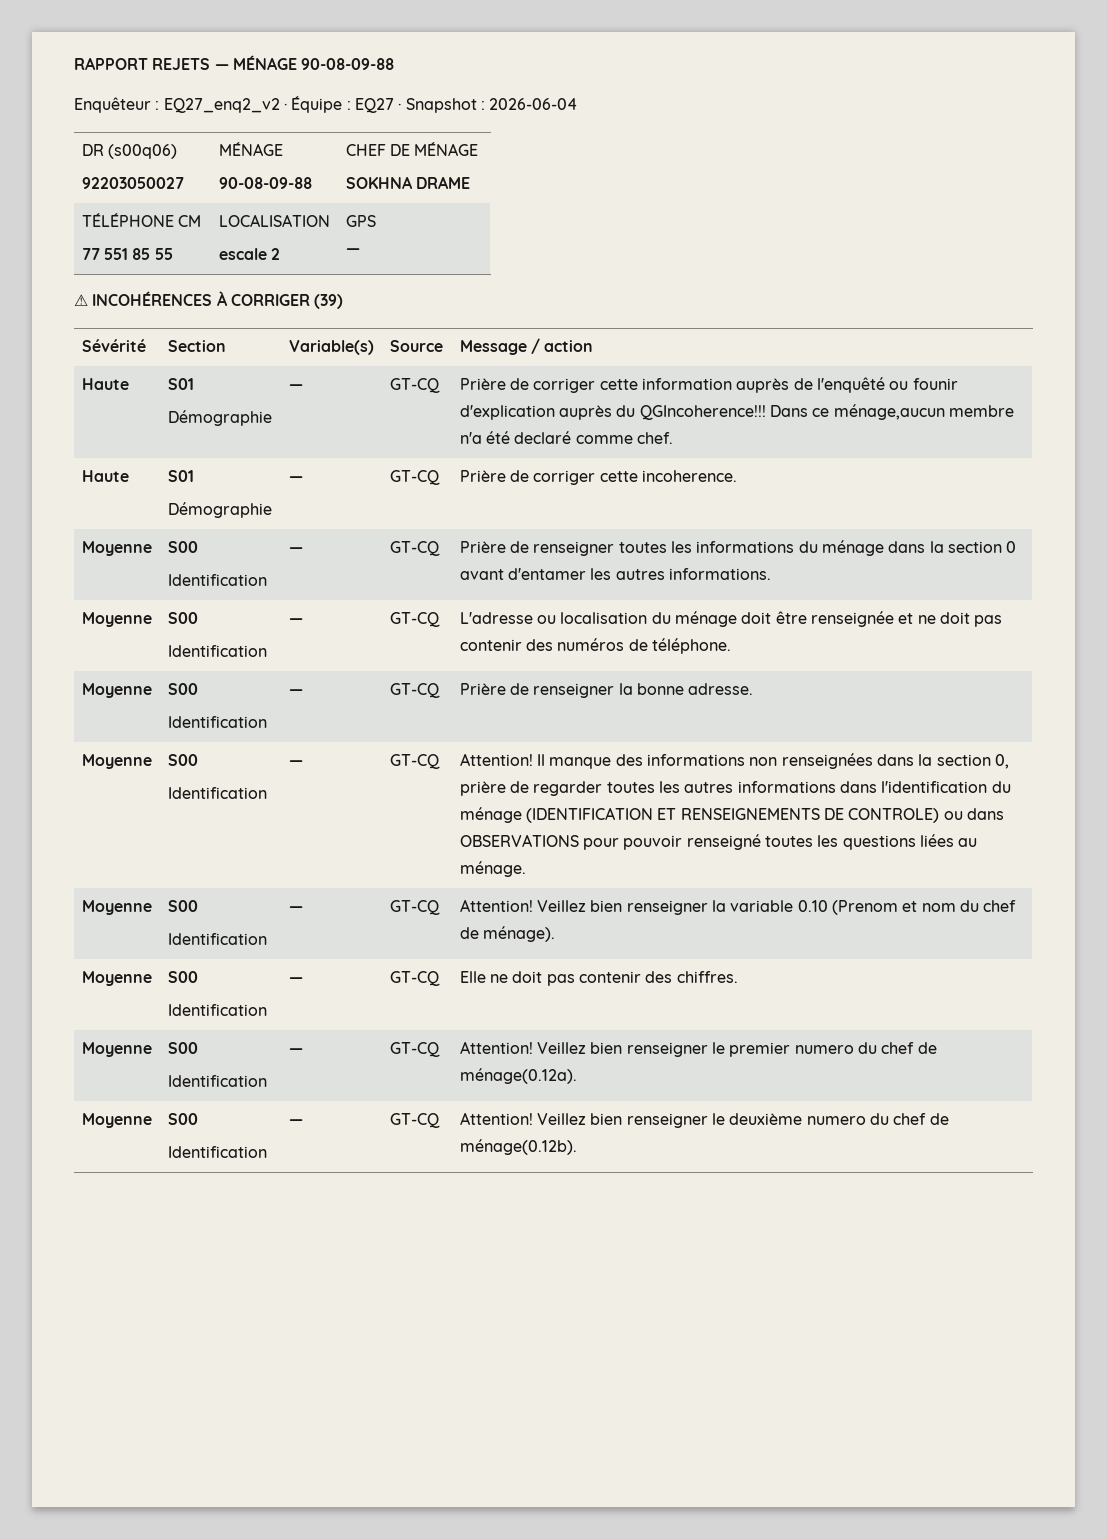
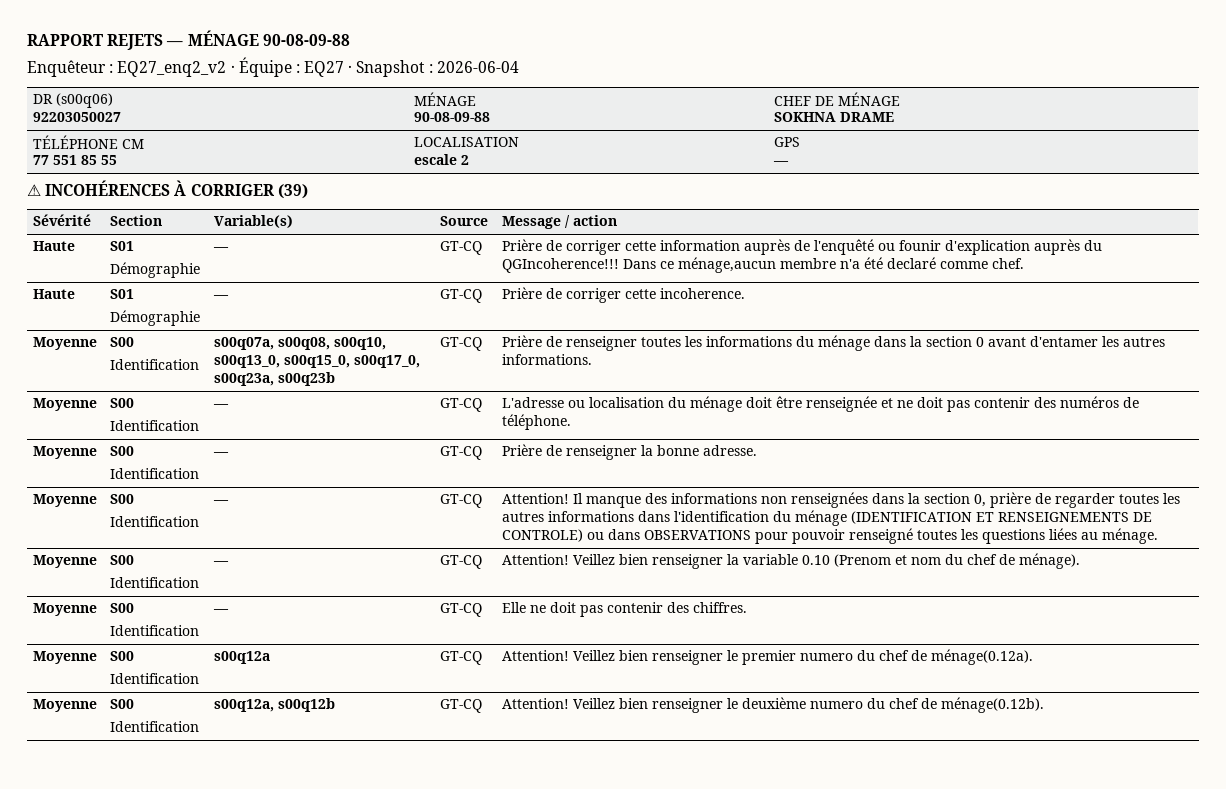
[288,547,303,553] — -> [214,337,387,350] [214,355,421,368] [214,372,336,386] s00q07a, s00q08, s00q10, s00q13_0, s00q15_0, s00q17_0, s00q23a, s00q23b
[288,1048,303,1054] — -> [214,651,271,664] s00q12a
[288,1119,303,1125] — -> [214,698,336,712] s00q12a, s00q12b

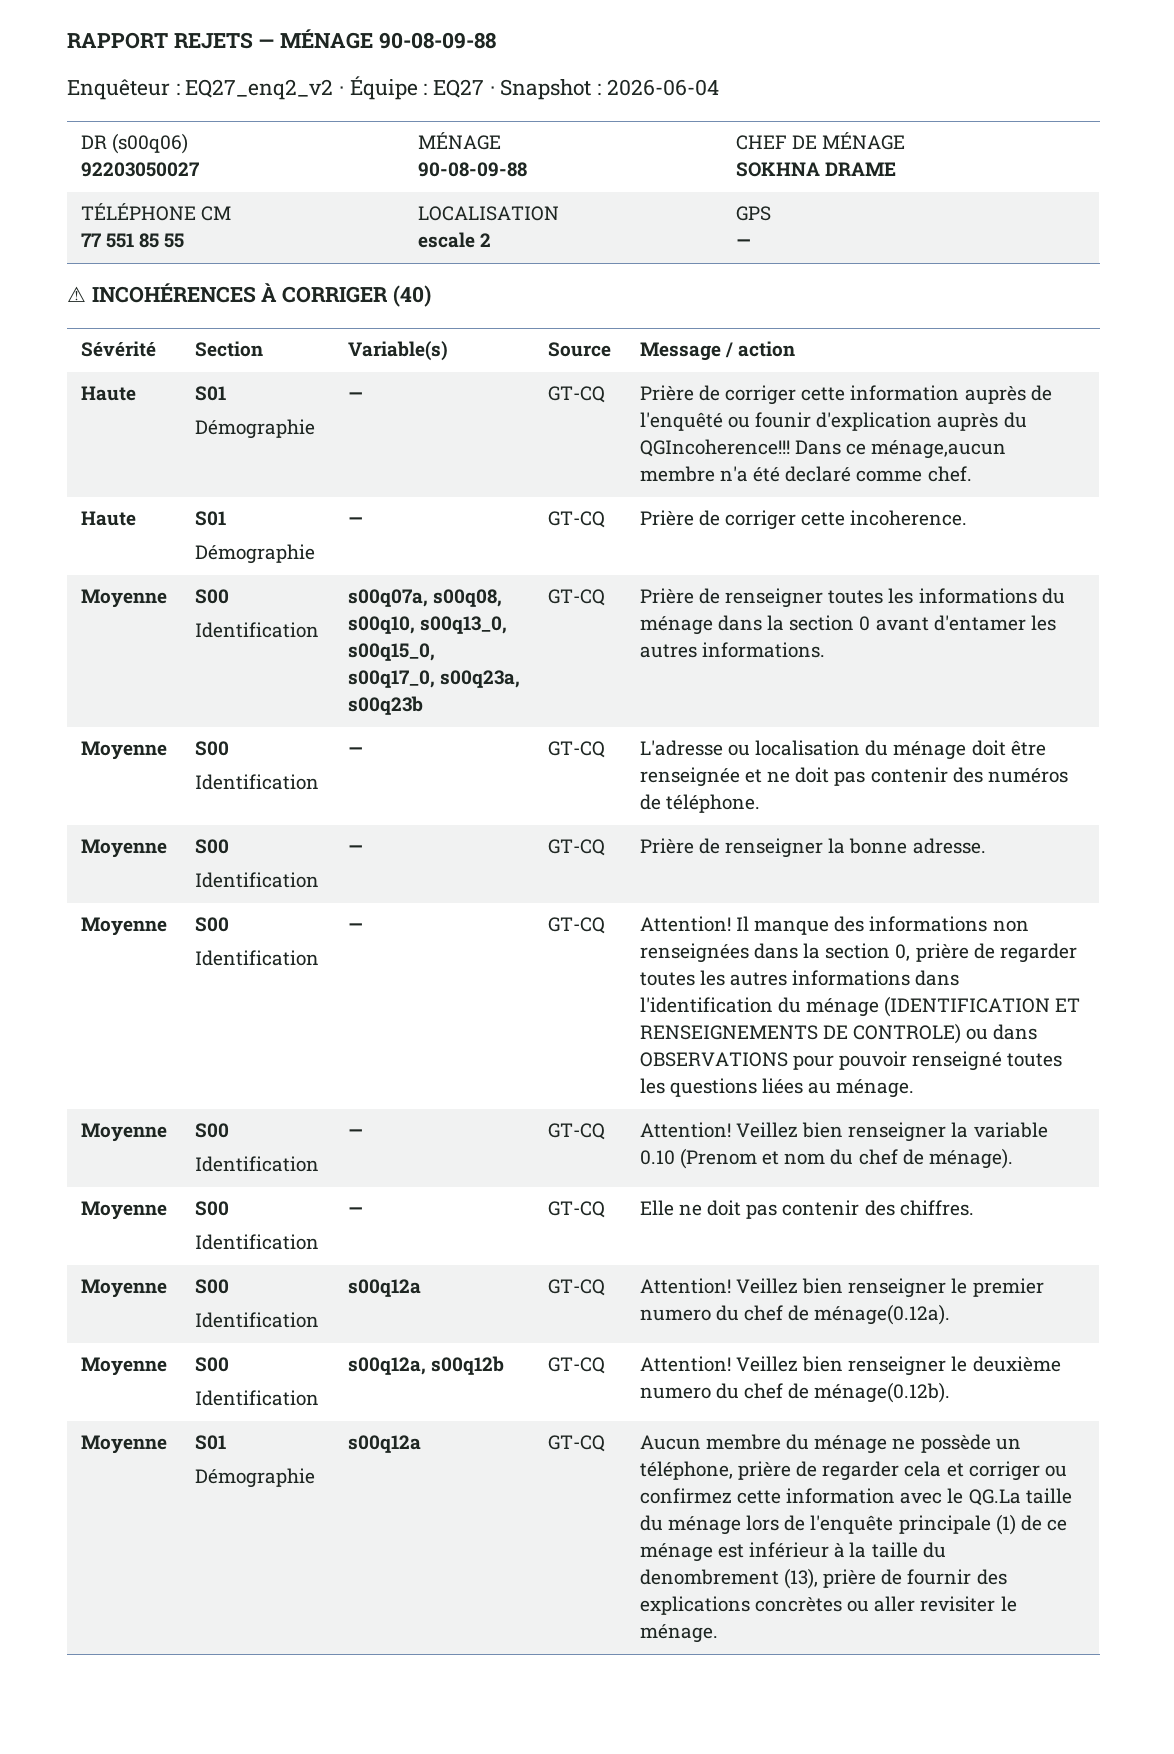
[277,184,308,199] (39) -> [392,285,431,307] (40)
(1045, 705) none -> [80,1435,167,1454] [194,1435,226,1450] [194,1468,315,1488] [347,1435,421,1453] [547,1435,605,1452] [639,1434,1021,1454] [639,1461,1067,1481] [639,1488,1072,1506] [639,1514,1067,1535] [639,1542,946,1562] [639,1568,1007,1589] [639,1596,1017,1615] [639,1624,718,1643] // Moyenne | S01 // Démographie | s00q12a | GT-CQ | Aucun membre du ménage ne possède un téléphone, prière de regarder cela et corriger ou confirmez cette information avec le QG.La taille du ménage lors de l'enquête principale (1) de ce ménage est inférieur à la taille du denombrement (13), prière de fournir des explications concrètes ou aller revisiter le ménage.

